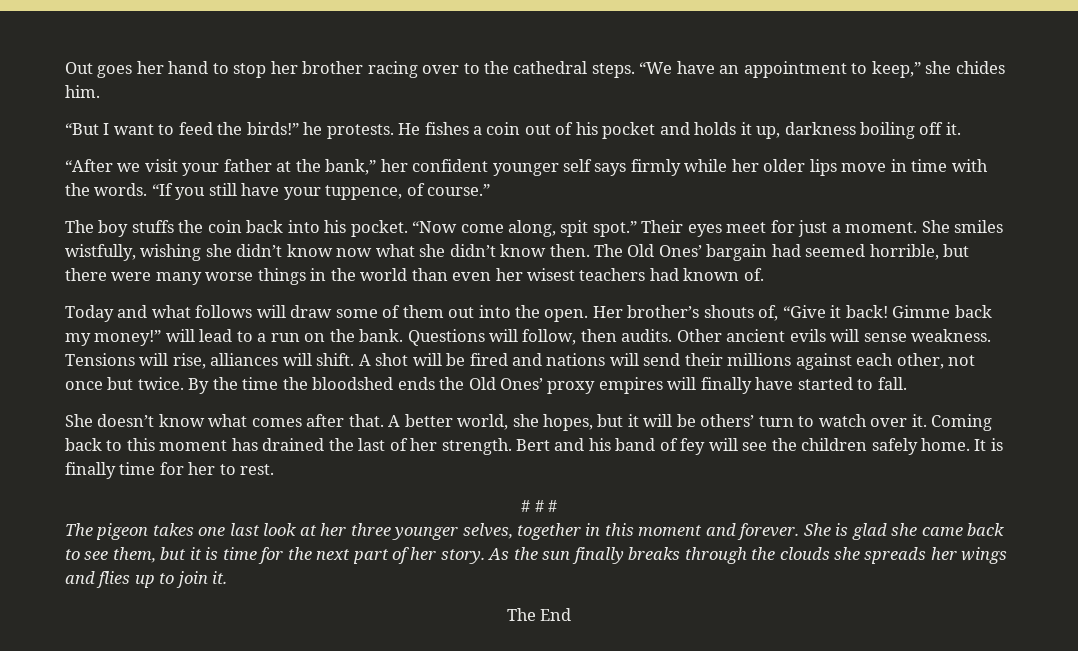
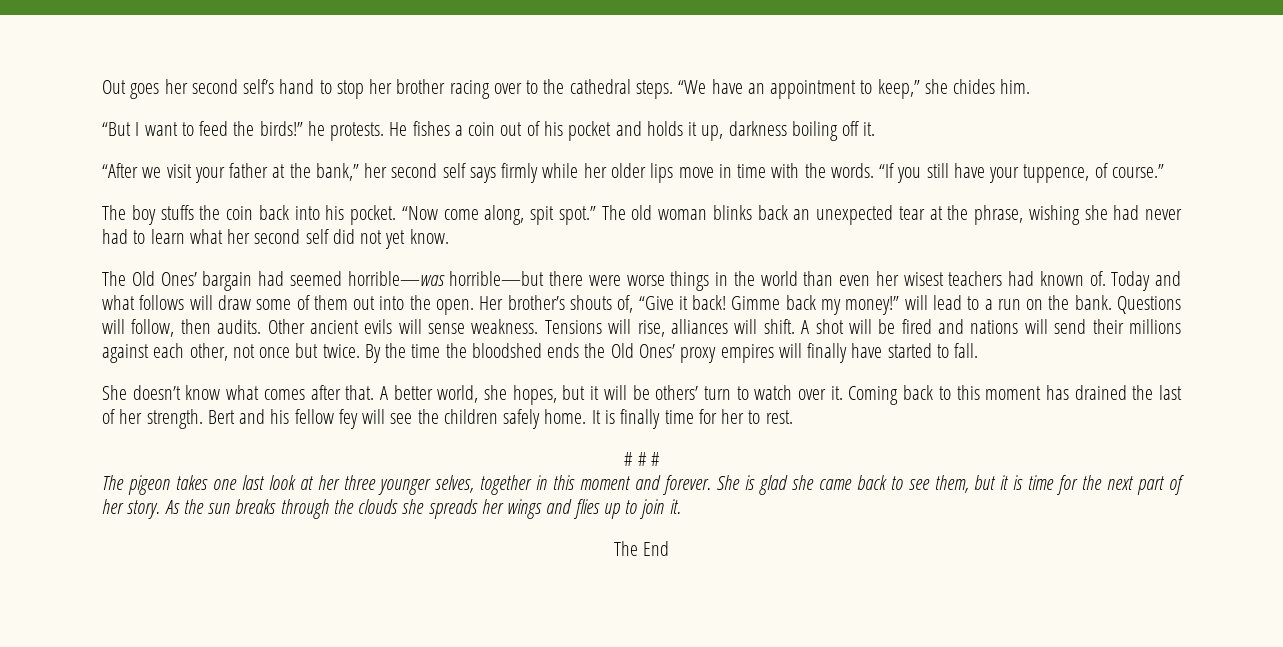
(164, 67) none -> [191,79,275,94] second self’s
[412,159,559,176] confident younger -> [391,163,438,178] second
[641,220,1004,237] [65,244,590,261] Their eyes meet for just a moment. She smiles wistfully, wishing she didn’t know now what she didn’t know then. -> [601,205,1182,225] [102,229,449,249] The old woman blinks back an unexpected tear at the phrase, wishing she had never had to learn what her second self did not yet know. //
[869,244,970,260] horrible, but -> [347,271,545,286] horrible—was horrible—but
[155,272,202,285] many -> (621, 280) none
(764, 274) // -> (1106, 278) none
[615,438,678,451] band of -> [294,409,334,424] fellow
[571,547,624,564] finally -> (231, 508) none

